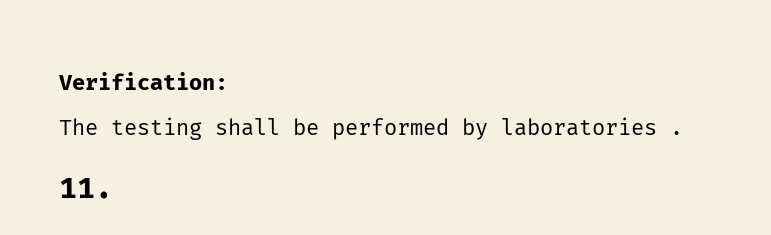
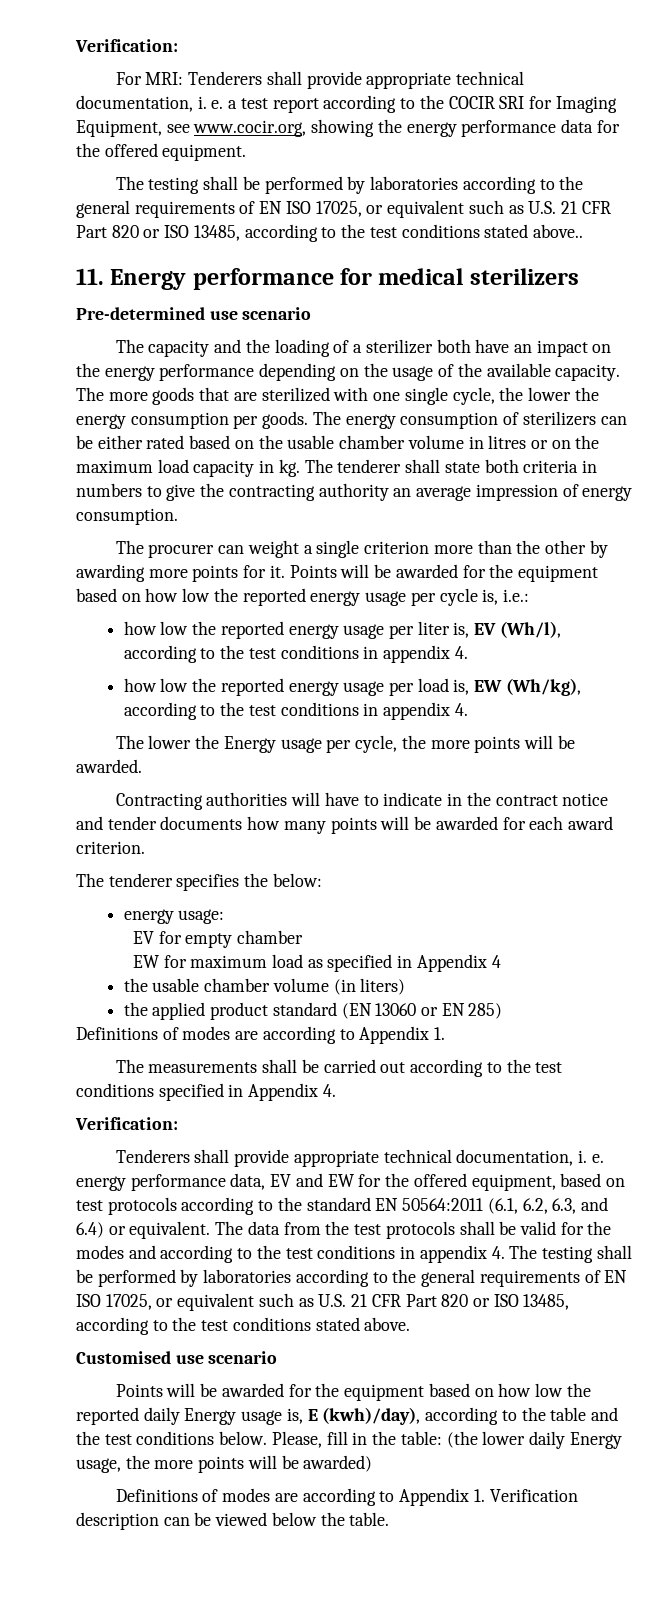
[58,72,228,90] [59,117,683,140] [59,178,113,199] Verification: // The testing shall be performed by laboratories . // 11. -> [75,39,178,52] [115,71,525,89] [76,95,617,113] [76,119,620,137] [76,143,247,161] [115,176,584,194] [76,200,611,218] [76,224,583,242] [76,268,579,290] [76,307,312,320] [115,339,612,357] [76,363,621,381] [76,387,599,405] [76,411,627,429] [76,435,600,449] [76,459,597,477] [76,483,633,501] [76,508,178,525] [115,540,608,558] [76,564,598,582] [76,588,529,606] [123,621,561,639] [123,645,468,663] [123,678,581,696] [123,702,468,720] [115,735,575,753] [76,759,142,773] [115,792,609,810] [76,816,613,834] [76,841,145,854] [76,873,322,891] [123,909,225,924] [132,930,304,948] [132,954,501,972] [123,978,406,995] [123,1002,503,1020] [76,1026,446,1044] [115,1059,563,1077] [76,1083,336,1101] [75,1117,178,1130] [115,1149,604,1167] [76,1173,625,1191] [76,1197,608,1215] [76,1221,612,1239] [76,1245,632,1263] [76,1269,628,1287] [76,1293,570,1311] [76,1317,411,1335] [76,1351,278,1364] [115,1383,591,1401] [76,1407,618,1425] [76,1431,622,1449] [76,1455,373,1473] [115,1488,578,1506] [76,1512,390,1530] Verification: // For MRI: Tenderers shall provide appropriate technical documentation, i. e. a test report according to the COCIR SRI for Imaging Equipment, see www.cocir.org, showing the energy performance data for the offered equipment. // The testing shall be performed by laboratories according to the general requirements of EN ISO 17025, or equivalent such as U.S. 21 CFR Part 820 or ISO 13485, according to the test conditions stated above.. // 11. Energy performance for medical sterilizers // Pre-determined use scenario // The capacity and the loading of a sterilizer both have an impact on the energy performance depending on the usage of the available capacity. The more goods that are sterilized with one single cycle, the lower the energy consumption per goods. The energy consumption of sterilizers can be either rated based on the usable chamber volume in litres or on the maximum load capacity in kg. The tenderer shall state both criteria in numbers to give the contracting authority an average impression of energy consumption. // The procurer can weight a single criterion more than the other by awarding more points for it. Points will be awarded for the equipment based on how low the reported energy usage per cycle is, i.e.: // how low the reported energy usage per liter is, EV (Wh/l), according to the test conditions in appendix 4. // how low the reported energy usage per load is, EW (Wh/kg), according to the test conditions in appendix 4. // The lower the Energy usage per cycle, the more points will be awarded. // Contracting authorities will have to indicate in the contract notice and tender documents how many points will be awarded for each award criterion. // The tenderer specifies the below: // energy usage: // EV for empty chamber // EW for maximum load as specified in Appendix 4 // the usable chamber volume (in liters) // the applied product standard (EN 13060 or EN 285) // Definitions of modes are according to Appendix 1. // The measurements shall be carried out according to the test conditions specified in Appendix 4. // Verification: // Tenderers shall provide appropriate technical documentation, i. e. energy performance data, EV and EW for the offered equipment, based on test protocols according to the standard EN 50564:2011 (6.1, 6.2, 6.3, and 6.4) or equivalent. The data from the test protocols shall be valid for the modes and according to the test conditions in appendix 4. The testing shall be performed by laboratories according to the general requirements of EN ISO 17025, or equivalent such as U.S. 21 CFR Part 820 or ISO 13485, according to the test conditions stated above. // Customised use scenario // Points will be awarded for the equipment based on how low the reported daily Energy usage is, E (kwh)/day), according to the table and the test conditions below. Please, fill in the table: (the lower daily Energy usage, the more points will be awarded) // Definitions of modes are according to Appendix 1. Verification description can be viewed below the table.

